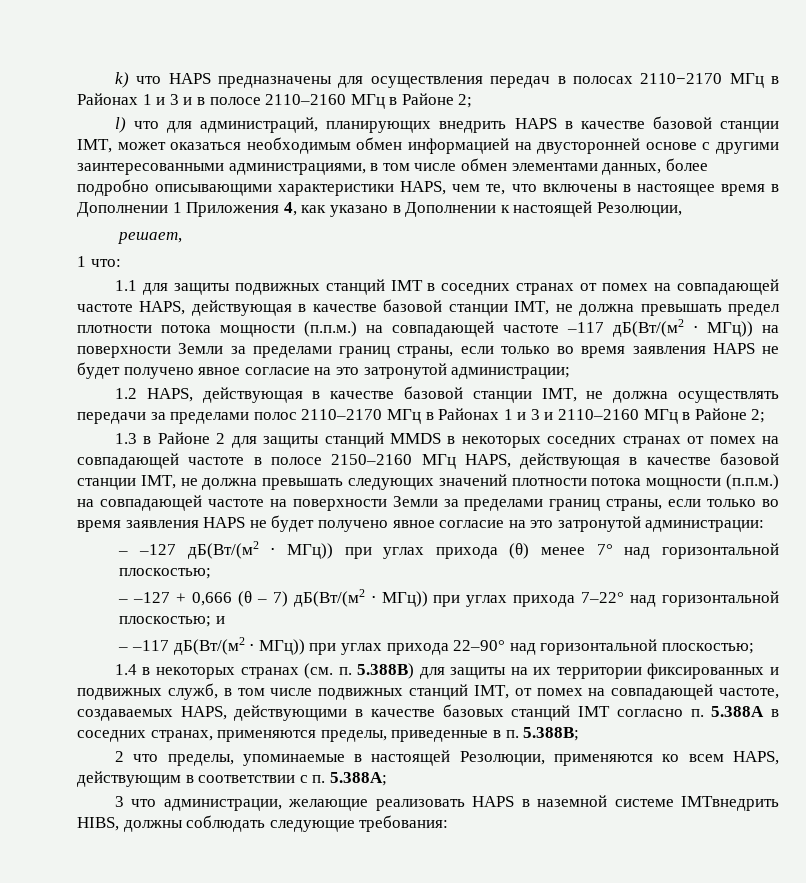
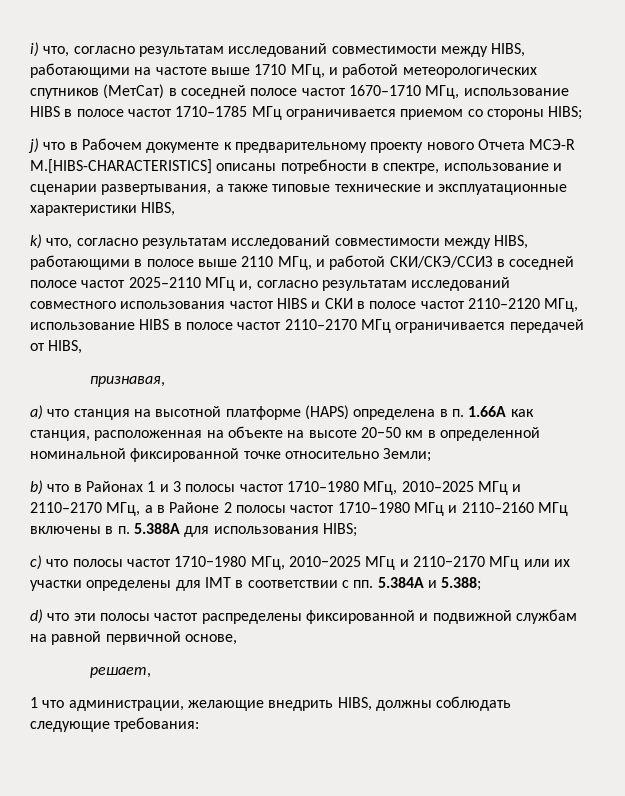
[114,72,779,88] [77,93,473,109] [114,116,779,133] [77,137,780,154] [77,158,708,175] [77,179,779,196] [77,201,682,217] [118,232,183,244] [77,256,121,267] [114,279,779,295] [77,299,780,316] [77,319,779,337] [77,343,779,358] [77,362,571,379] [114,386,779,403] [77,408,766,424] [114,432,779,448] [77,452,779,469] [77,474,779,490] [77,495,779,511] [77,515,765,532] [118,541,779,559] [119,568,212,579] [118,589,779,607] [119,616,225,627] [118,637,754,655] [114,663,779,679] [77,683,779,700] [77,704,780,721] [77,727,580,742] [114,750,779,766] [77,771,387,787] [114,795,779,811] k) что HAPS предназначены для осуществления передач в полосах 2110−2170 МГц в Районах 1 и 3 и в полосе 2110–2160 МГц в Районе 2; // l) что для администраций, планирующих внедрить HAPS в качестве базовой станции IMT, может оказаться необходимым обмен информацией на двусторонней основе с другими заинтересованными администрациями, в том числе обмен элементами данных, более подробно описывающими характеристики HAPS, чем те, что включены в настоящее время в Дополнении 1 Приложения 4, как указано в Дополнении к настоящей Резолюции, // решает, // 1 что: // 1.1 для защиты подвижных станций IMT в соседних странах от помех на совпадающей частоте HAPS, действующая в качестве базовой станции IMT, не должна превышать предел плотности потока мощности (п.п.м.) на совпадающей частоте –117 дБ(Вт/(м2 ⋅ МГц)) на поверхности Земли за пределами границ страны, если только во время заявления HAPS не будет получено явное согласие на это затронутой администрации; // 1.2 HAPS, действующая в качестве базовой станции IMT, не должна осуществлять передачи за пределами полос 2110–2170 МГц в Районах 1 и 3 и 2110–2160 МГц в Районе 2; // 1.3 в Районе 2 для защиты станций MMDS в некоторых соседних странах от помех на совпадающей частоте в полосе 2150–2160 МГц HAPS, действующая в качестве базовой станции IMT, не должна превышать следующих значений плотности потока мощности (п.п.м.) на совпадающей частоте на поверхности Земли за пределами границ страны, если только во время заявления HAPS не будет получено явное согласие на это затронутой администрации: // – –127 дБ(Вт/(м2 ⋅ МГц)) при углах прихода (θ) менее 7° над горизонтальной плоскостью; // – –127 + 0,666 (θ – 7) дБ(Вт/(м2 ⋅ МГц)) при углах прихода 7–22° над горизонтальной плоскостью; и // – –117 дБ(Вт/(м2 ⋅ МГц)) при углах прихода 22–90° над горизонтальной плоскостью; // 1.4 в некоторых странах (см. п. 5.388В) для защиты на их территории фиксированных и подвижных служб, в том числе подвижных станций IMT, от помех на совпадающей частоте, создаваемых HAPS, действующими в качестве базовых станций IMT согласно п. 5.388А в соседних странах, применяются пределы, приведенные в п. 5.388В; // 2 что пределы, упоминаемые в настоящей Резолюции, применяются ко всем HAPS, действующим в соответствии с п. 5.388А; // 3 что администрации, желающие реализовать HAPS в наземной системе IMTвнедрить -> [30,42,526,57] [30,63,537,78] [30,84,569,99] [30,106,583,120] [28,138,576,153] [30,159,562,174] [30,184,568,195] [30,202,176,216] [30,234,529,249] [30,255,575,270] [30,277,511,291] [30,298,579,312] [30,319,584,333] [30,340,83,354] [89,376,165,387] [30,405,534,420] [30,426,540,441] [30,448,432,462] [30,480,522,495] [30,502,568,516] [30,523,357,537] [30,555,570,570] [30,577,482,591] [30,609,577,624] [30,631,237,645] [89,667,151,678] [30,697,334,711] i) что, согласно результатам исследований совместимости между HIBS, работающими на частоте выше 1710 МГц, и работой метеорологических спутников (МетСат) в соседней полосе частот 1670–1710 МГц, использование HIBS в полосе частот 1710–1785 МГц ограничивается приемом со стороны HIBS; // j) что в Рабочем документе к предварительному проекту нового Отчета МСЭ-R M.[HIBS-CHARACTERISTICS] описаны потребности в спектре, использование и сценарии развертывания, а также типовые технические и эксплуатационные характеристики HIBS, // k) что, согласно результатам исследований совместимости между HIBS, работающими в полосе выше 2110 МГц, и работой СКИ/СКЭ/ССИЗ в соседней полосе частот 2025–2110 МГц и, согласно результатам исследований совместного использования частот HIBS и СКИ в полосе частот 2110–2120 МГц, использование HIBS в полосе частот 2110–2170 МГц ограничивается передачей от HIBS, // признавая, // a) что станция на высотной платформе (HAPS) определена в п. 1.66A как станция, расположенная на объекте на высоте 20−50 км в определенной номинальной фиксированной точке относительно Земли; // b) что в Районах 1 и 3 полосы частот 1710–1980 МГц, 2010–2025 МГц и 2110–2170 МГц, а в Районе 2 полосы частот 1710–1980 МГц и 2110–2160 МГц включены в п. 5.388А для использования HIBS; // c) что полосы частот 1710−1980 МГц, 2010−2025 МГц и 2110−2170 МГц или их участки определены для IMT в соответствии с пп. 5.384A и 5.388; // d) что эти полосы частот распределены фиксированной и подвижной службам на равной первичной основе, // решает, // 1 что администрации, желающие внедрить

